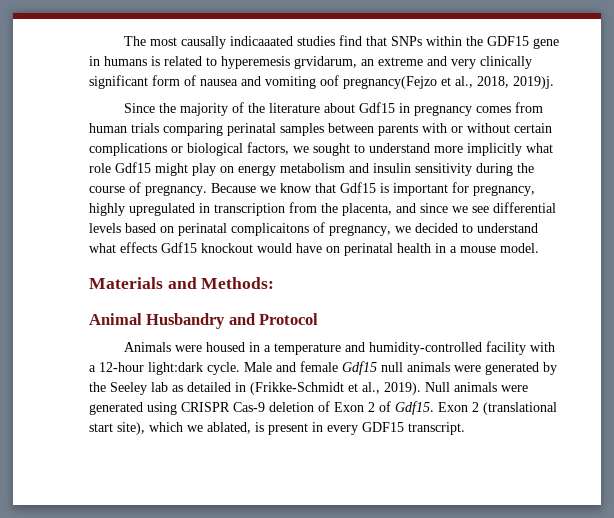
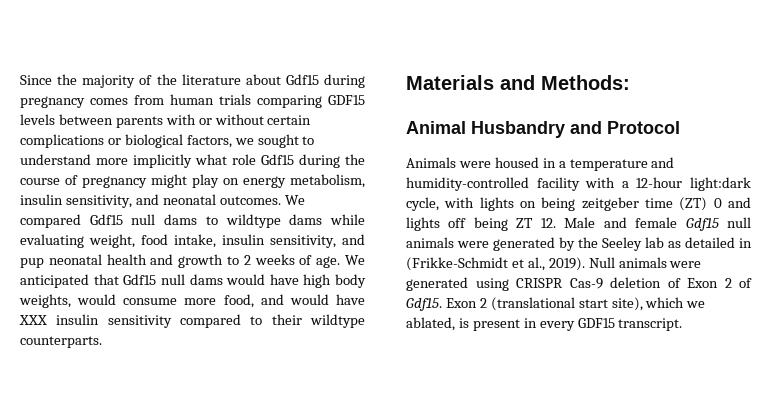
[124,35,560,49] [89,56,532,69] [89,75,554,89] The most causally indicaaated studies find that SNPs within the GDF15 gene in humans is related to hyperemesis grvidarum, an extreme and very clinically significant form of nausea and vomiting oof pregnancy(Fejzo et al., 2018, 2019)j. // -> (20, 80) none
[399,103,411,113] in -> [324,74,365,88] during
[227,123,324,136] perinatal samples -> [328,95,365,105] [20,114,55,125] GDF15 levels
[155,163,534,176] [89,182,535,196] [89,202,556,216] [89,222,538,236] [89,242,539,256] might play on energy metabolism and insulin sensitivity during the course of pregnancy. Because we know that Gdf15 is important for pregnancy, highly upregulated in transcription from the placenta, and since we see differential levels based on perinatal complicaitons of pregnancy, we decided to understand what effects Gdf15 knockout would have on perinatal health in a mouse model. -> [299,154,365,168] [20,174,365,188] [20,194,305,208] [20,214,366,228] [20,234,365,248] [20,254,366,268] [20,274,366,288] [19,294,365,308] [19,314,365,328] [20,336,102,348] during the course of pregnancy might play on energy metabolism, insulin sensitivity, and neonatal outcomes. We compared Gdf15 null dams to wildtype dams while evaluating weight, food intake, insulin sensitivity, and pup neonatal health and growth to 2 weeks of age. We anticipated that Gdf15 null dams would have high body weights, would consume more food, and would have XXX insulin sensitivity compared to their wildtype counterparts.
[207,362,240,375] cycle. -> [406,197,751,211] [406,217,556,231] cycle, with lights on being zeitgeber time (ZT) 0 and lights off being ZT 12.

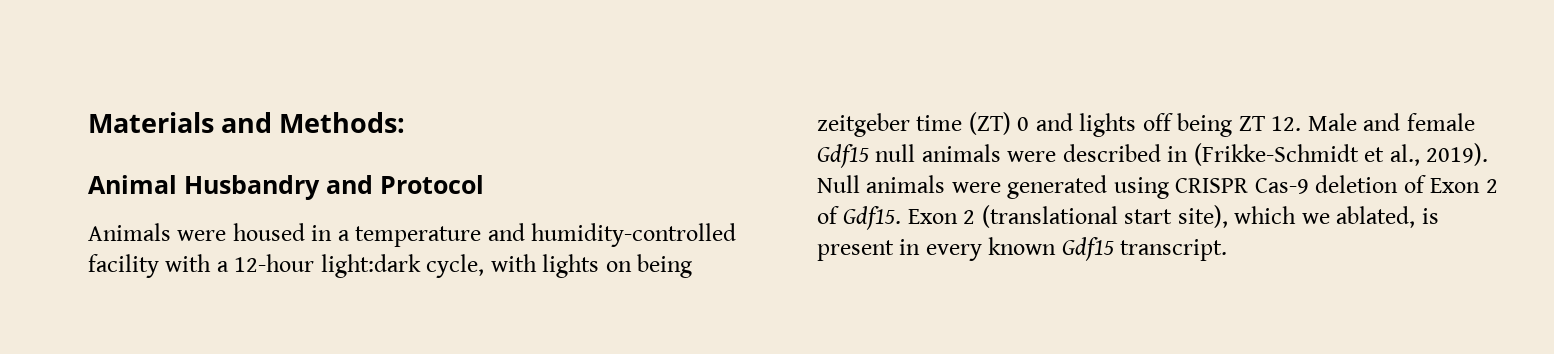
[20,74,365,88] [20,94,365,108] [20,114,312,128] [20,134,315,148] [20,154,365,168] [20,174,365,188] [20,194,305,208] [20,214,366,228] [20,234,365,248] [20,254,366,268] [20,274,366,288] [19,294,365,308] [19,314,365,328] [20,336,102,348] Since the majority of the literature about Gdf15 during pregnancy comes from human trials comparing GDF15 levels between parents with or without certain complications or biological factors, we sought to understand more implicitly what role Gdf15 during the course of pregnancy might play on energy metabolism, insulin sensitivity, and neonatal outcomes. We compared Gdf15 null dams to wildtype dams while evaluating weight, food intake, insulin sensitivity, and pup neonatal health and growth to 2 weeks of age. We anticipated that Gdf15 null dams would have high body weights, would consume more food, and would have XXX insulin sensitivity compared to their wildtype counterparts. // -> (88, 122) none
[493,237,735,251] generated by the Seeley lab as detailed -> [1062,144,1161,162] described
[577,318,615,328] GDF15 -> [988,237,1114,261] known Gdf15

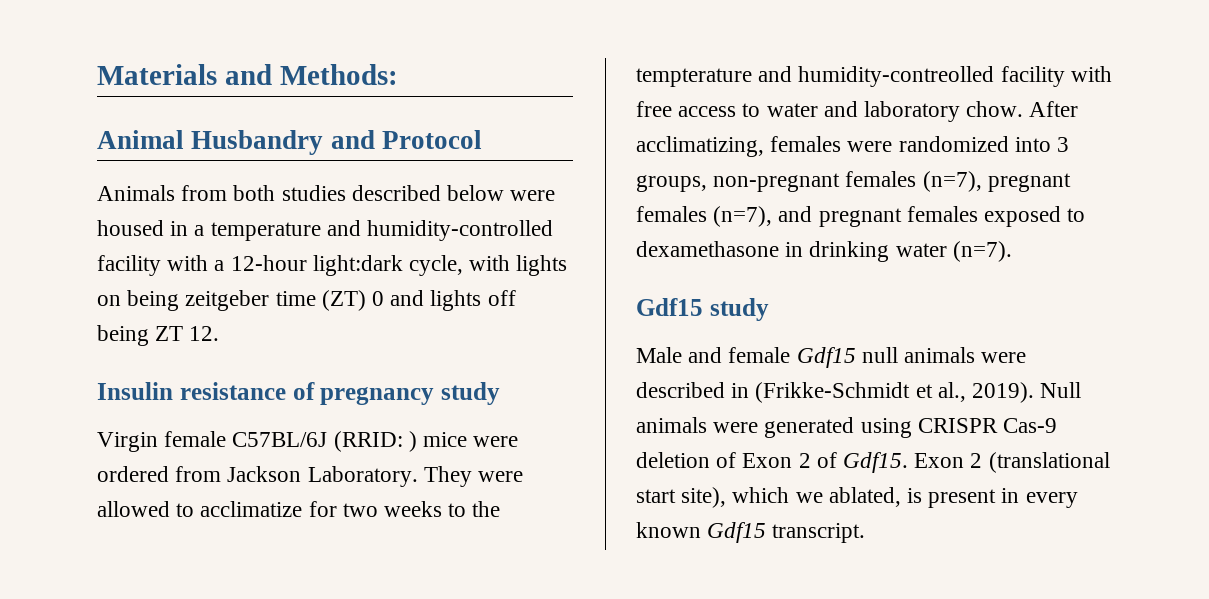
(171, 232) none -> [181,185,505,201] from both studies described below
(1302, 123) none -> [97,382,500,405] [97,431,519,452] [97,466,524,487] [97,501,501,517] [636,66,1112,87] [636,101,1079,122] [636,136,1070,157] [636,171,1071,192] [636,206,1086,227] [636,241,1012,262] [636,298,769,321] // Insulin resistance of pregnancy study // Virgin female C57BL/6J (RRID: ) mice were ordered from Jackson Laboratory. They were allowed to acclimatize for two weeks to the tempterature and humidity-contreolled facility with free access to water and laboratory chow. After acclimatizing, females were randomized into 3 groups, non-pregnant females (n=7), pregnant females (n=7), and pregnant females exposed to dexamethasone in drinking water (n=7). // Gdf15 study //

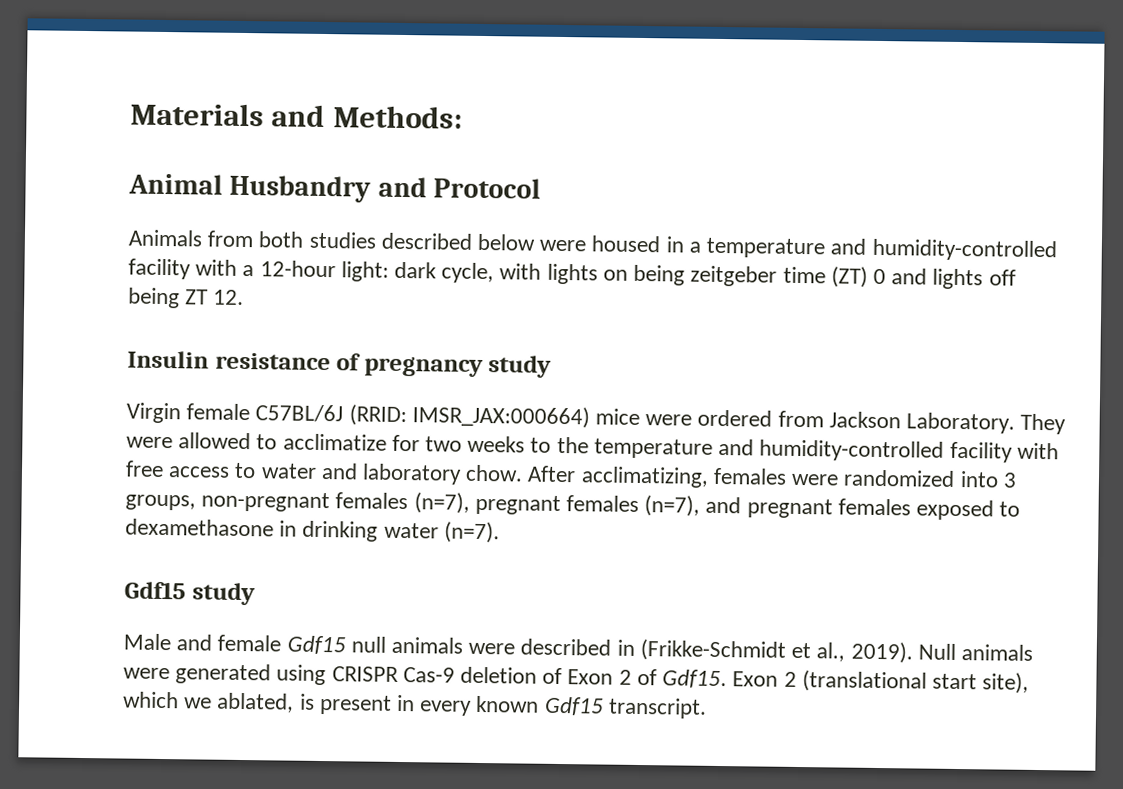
[312,255,403,276] light:dark -> [340,261,438,282] light: dark
[408,431,417,452] ) -> [411,405,590,429] IMSR_JAX:000664)
[636,66,995,87] tempterature and humidity-contreolled -> [593,438,945,462] temperature and humidity-controlled

